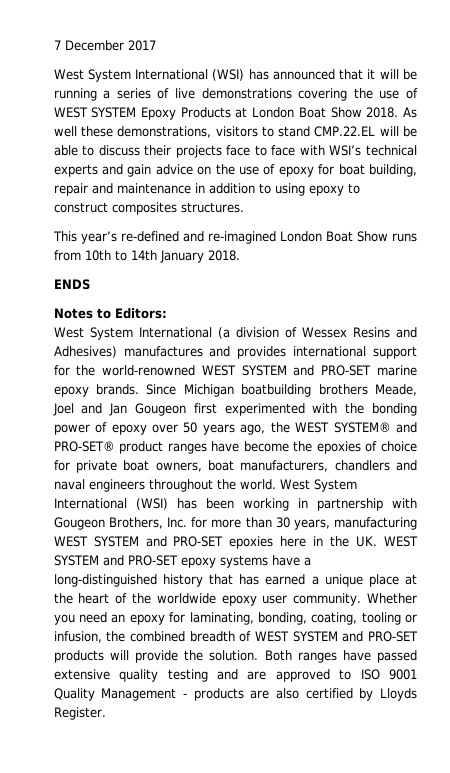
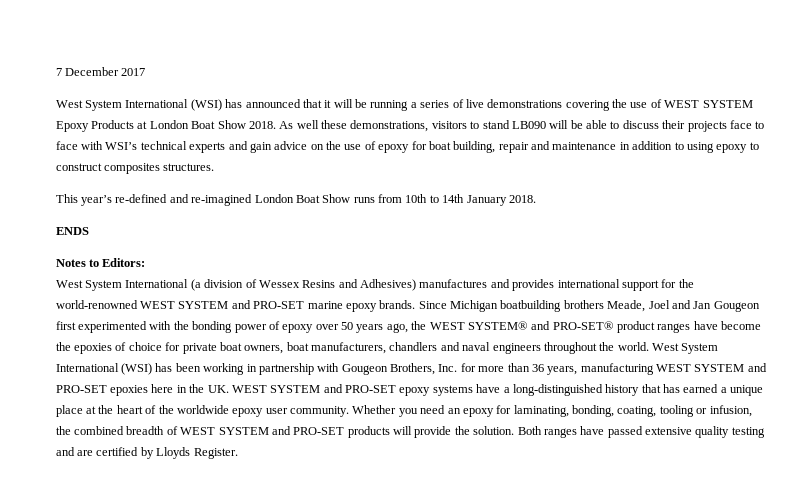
[314,126,376,137] CMP.22.EL -> [511,121,546,129] LB090
[275,517,290,528] 30 -> [531,364,544,372] 36
[275,669,417,682] [53,688,300,701] approved to ISO 9001 Quality Management - products are also -> (94, 453) none

